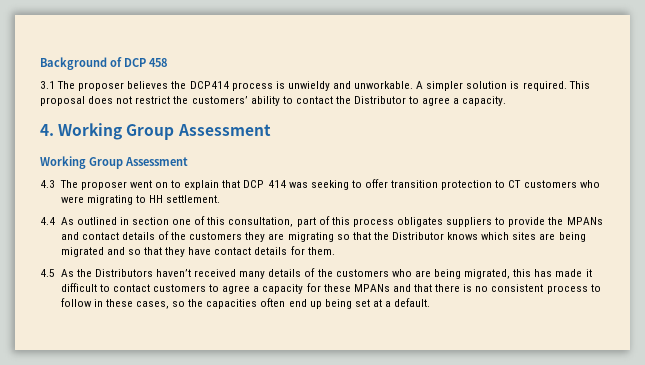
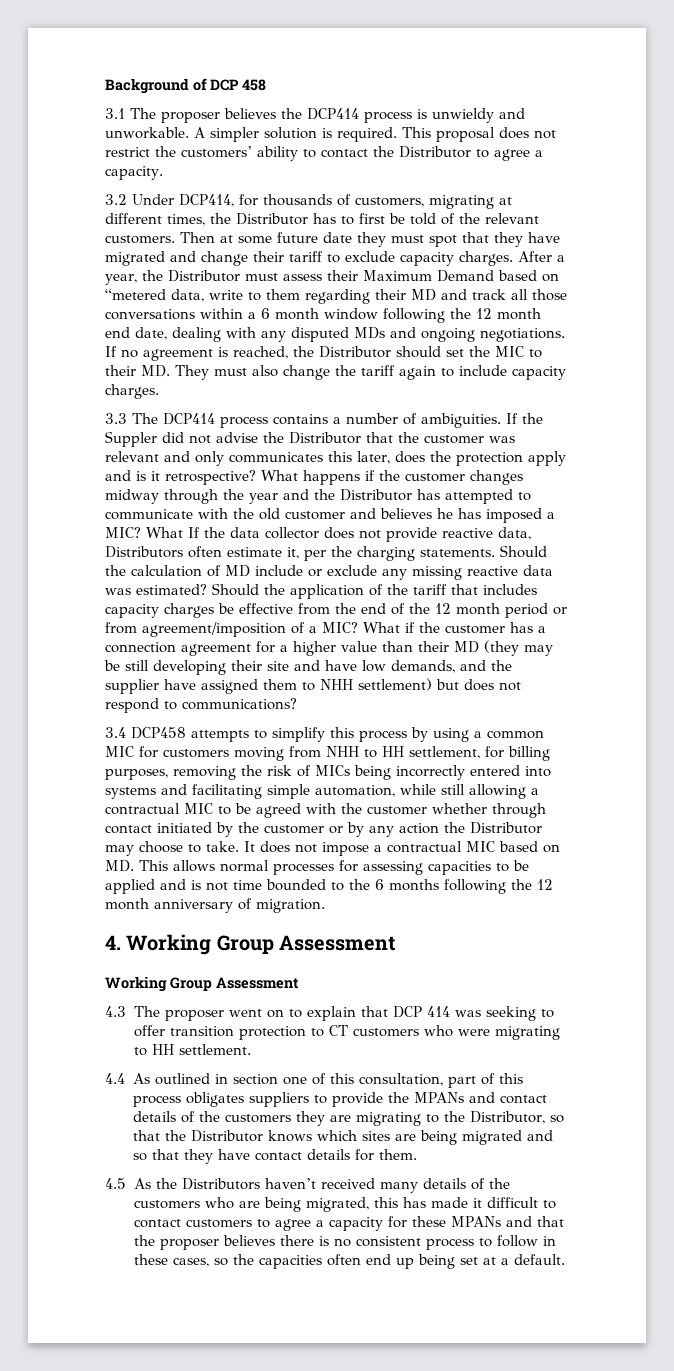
(507, 101) none -> [105,194,512,209] [105,213,539,226] [105,232,560,247] [105,251,565,266] [105,270,559,285] [105,289,567,304] [105,308,541,323] [105,327,565,342] [105,346,542,361] [105,365,566,380] [105,384,159,399] [105,413,543,428] [105,431,515,447] [105,451,566,466] [105,470,523,485] [105,489,531,504] [105,508,555,523] [105,527,531,542] [105,545,547,561] [105,565,553,580] [105,583,537,599] [105,603,567,618] [105,622,546,637] [105,640,553,656] [104,660,512,675] [105,678,521,694] [105,698,297,713] [105,727,544,742] [105,746,550,761] [105,765,551,780] [105,784,539,799] [105,803,546,818] [105,822,542,837] [105,841,560,856] [105,860,529,875] [105,879,553,894] [105,898,325,913] // 3.2 Under DCP414, for thousands of customers, migrating at different times, the Distributor has to first be told of the relevant customers. Then at some future date they must spot that they have migrated and change their tariff to exclude capacity charges. After a year, the Distributor must assess their Maximum Demand based on “metered data, write to them regarding their MD and track all those conversations within a 6 month window following the 12 month end date, dealing with any disputed MDs and ongoing negotiations. If no agreement is reached, the Distributor should set the MIC to their MD. They must also change the tariff again to include capacity charges. // 3.3 The DCP414 process contains a number of ambiguities. If the Suppler did not advise the Distributor that the customer was relevant and only communicates this later, does the protection apply and is it retrospective? What happens if the customer changes midway through the year and the Distributor has attempted to communicate with the old customer and believes he has imposed a MIC? What If the data collector does not provide reactive data, Distributors often estimate it, per the charging statements. Should the calculation of MD include or exclude any missing reactive data was estimated? Should the application of the tariff that includes capacity charges be effective from the end of the 12 month period or from agreement/imposition of a MIC? What if the customer has a connection agreement for a higher value than their MD (they may be still developing their site and have low demands, and the supplier have assigned them to NHH settlement) but does not respond to communications? // 3.4 DCP458 attempts to simplify this process by using a common MIC for customers moving from NHH to HH settlement, for billing purposes, removing the risk of MICs being incorrectly entered into systems and facilitating simple automation, while still allowing a contractual MIC to be agreed with the customer whether through contact initiated by the customer or by any action the Distributor may choose to take. It does not impose a contractual MIC based on MD. This allows normal processes for assessing capacities to be applied and is not time bounded to the 6 months following the 12 month anniversary of migration.
(334, 237) none -> [425,1111,545,1124] to the Distributor,
(433, 288) none -> [133,1235,275,1250] the proposer believes

